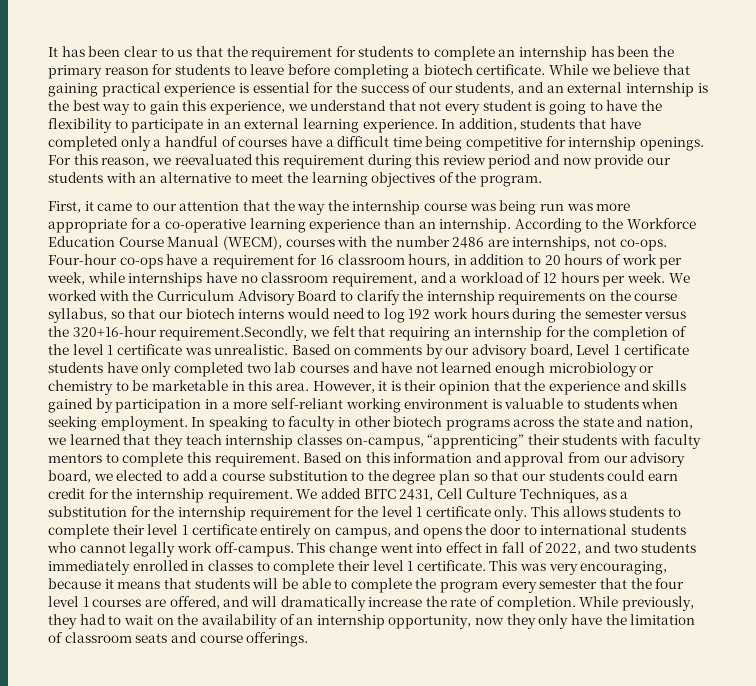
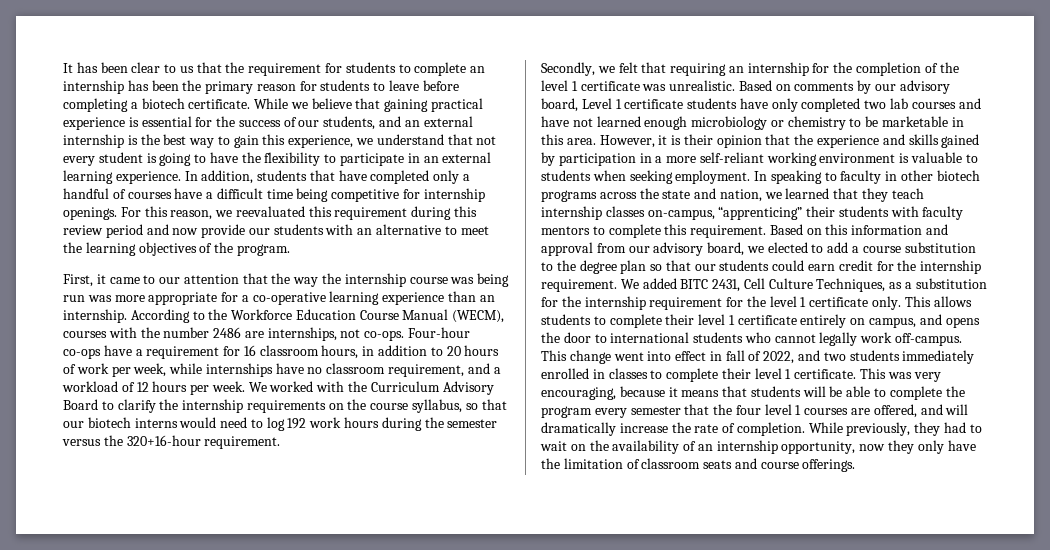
[159,326,308,341] requirement.Secondly, -> [204,436,281,449] [541,62,595,76] requirement. // Secondly,

